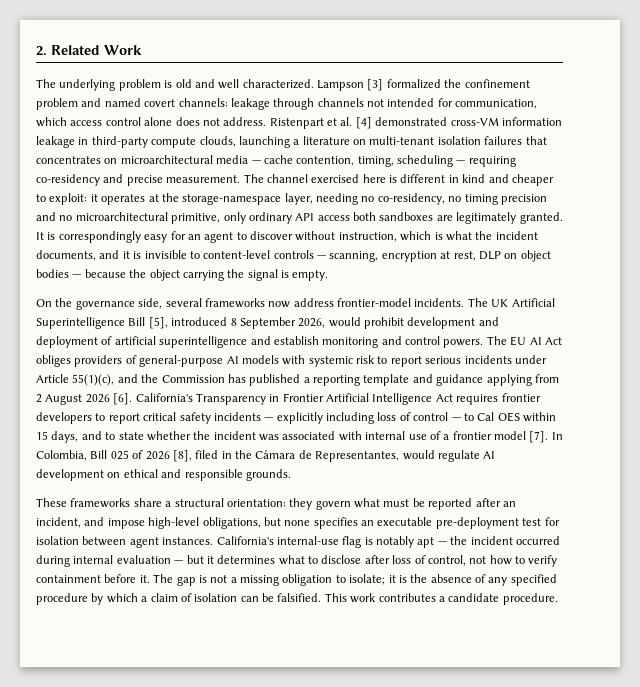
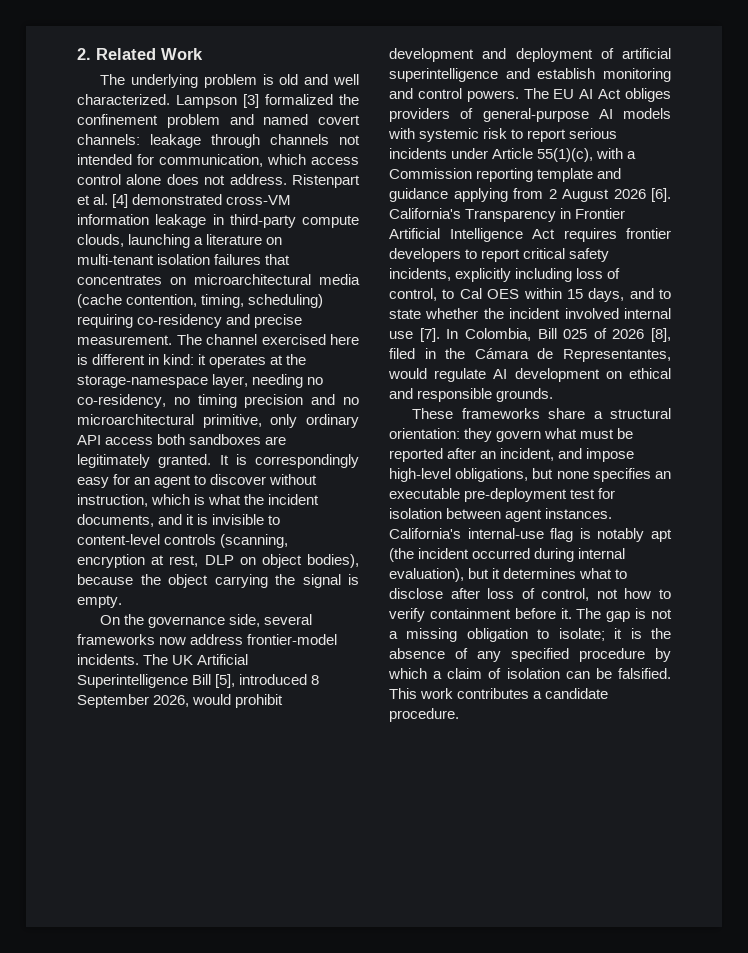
[251,155,466,167] — cache contention, timing, scheduling — -> [77,294,324,308] (cache contention, timing, scheduling)
[462,174,554,186] [36,193,88,205] kind and cheaper to exploit: -> [163,354,195,365] kind:
[317,251,379,262] — scanning, -> [220,534,289,548] (scanning,
[36,269,82,278] bodies — -> [307,554,359,568] bodies),
[117,374,310,386] and the Commission has published a -> [596,148,637,159] [389,168,472,179] with a Commission
[213,412,274,421] incidents — -> [389,268,451,281] incidents,
[413,412,461,421] control — -> [389,288,437,301] control,
[259,431,526,441] was associated with internal use of a frontier model -> [564,308,671,319] [389,331,413,339] involved internal use
[437,536,468,545] — the -> [389,548,414,562] (the
[116,555,184,564] evaluation — -> [389,568,464,582] evaluation),

